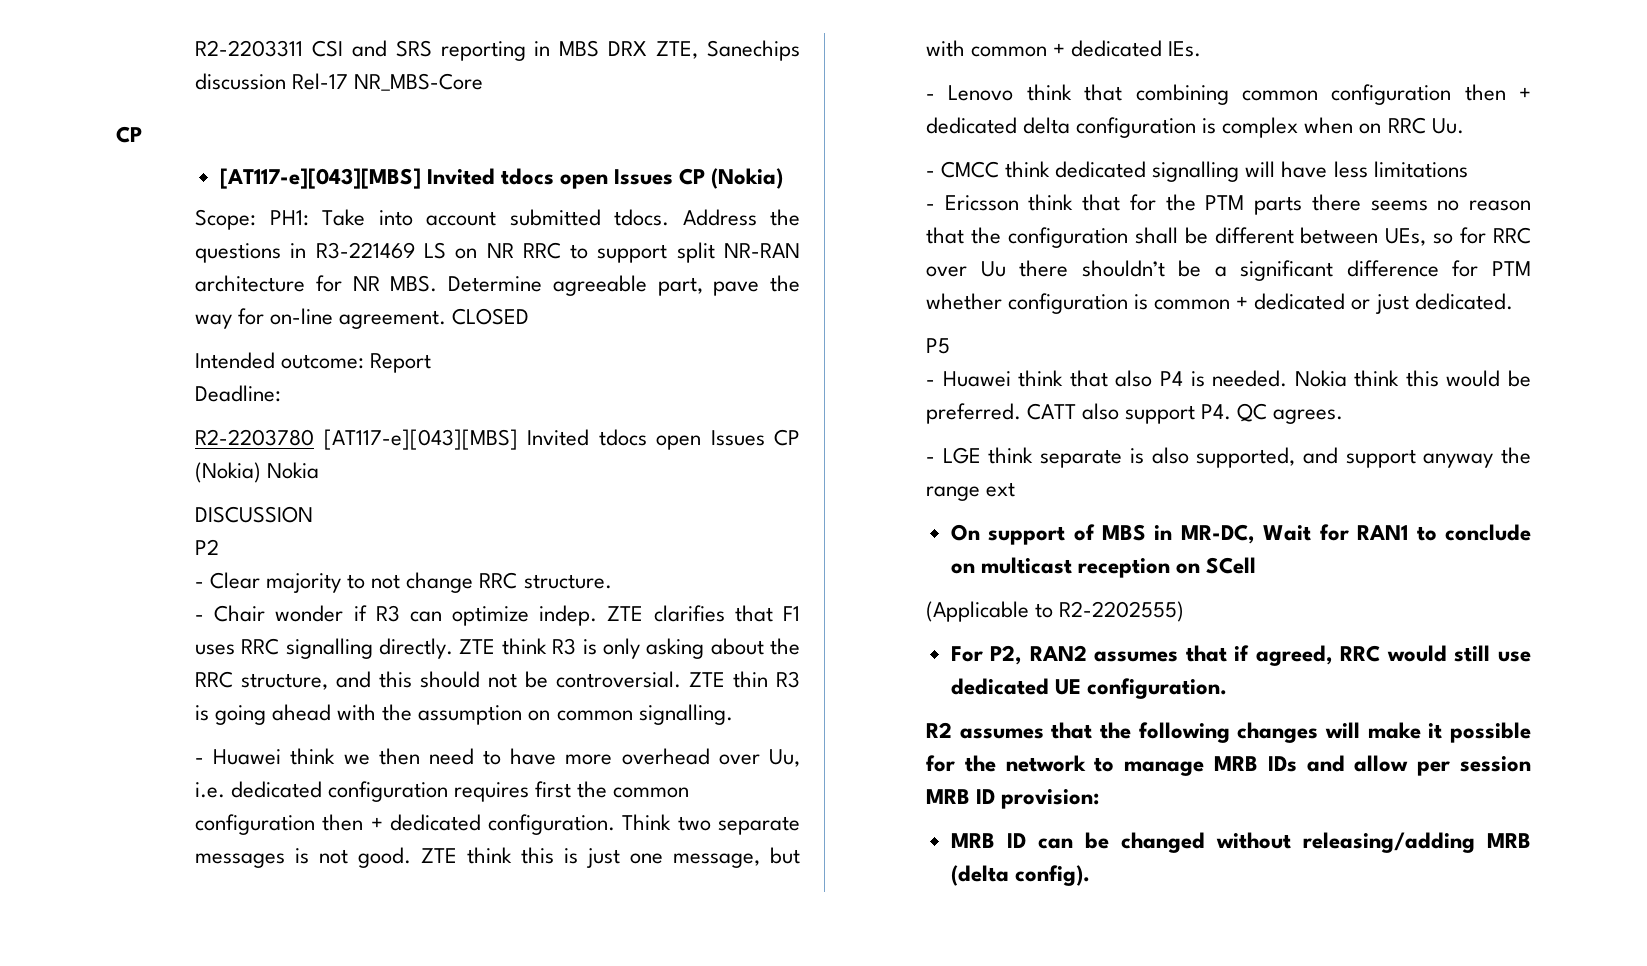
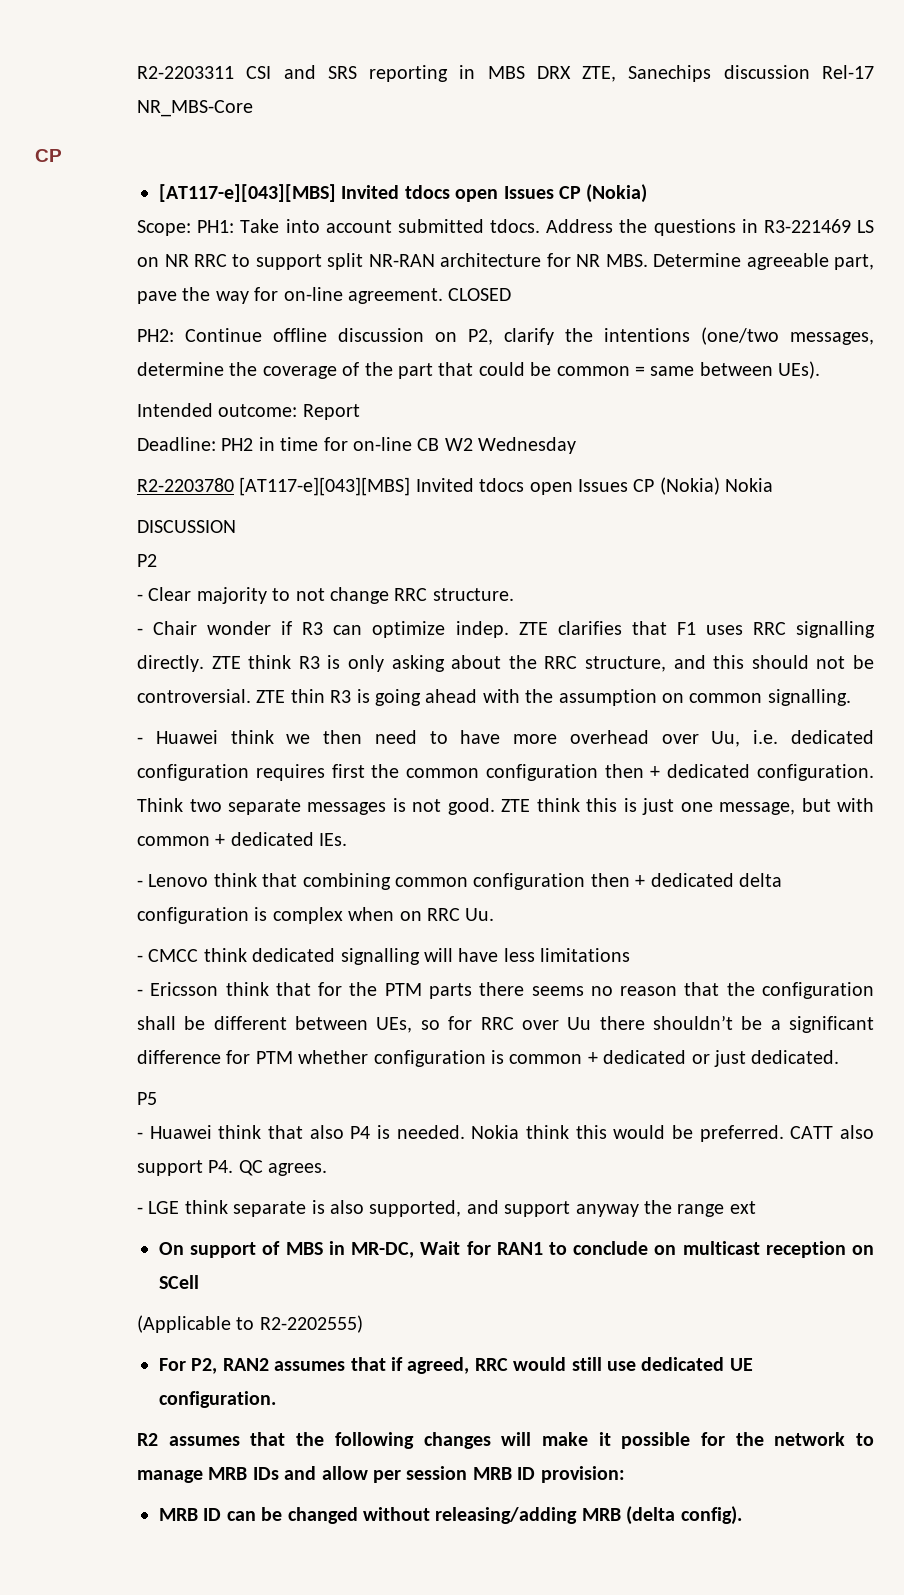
[195,352,432,373] [195,385,282,402] Intended outcome: Report // Deadline: -> [137,327,875,345] [137,361,821,379] [137,403,360,420] [137,437,577,454] PH2: Continue offline discussion on P2, clarify the intentions (one/two messages, determine the coverage of the part that could be common = same between UEs). // Intended outcome: Report // Deadline: PH2 in time for on-line CB W2 Wednesday

